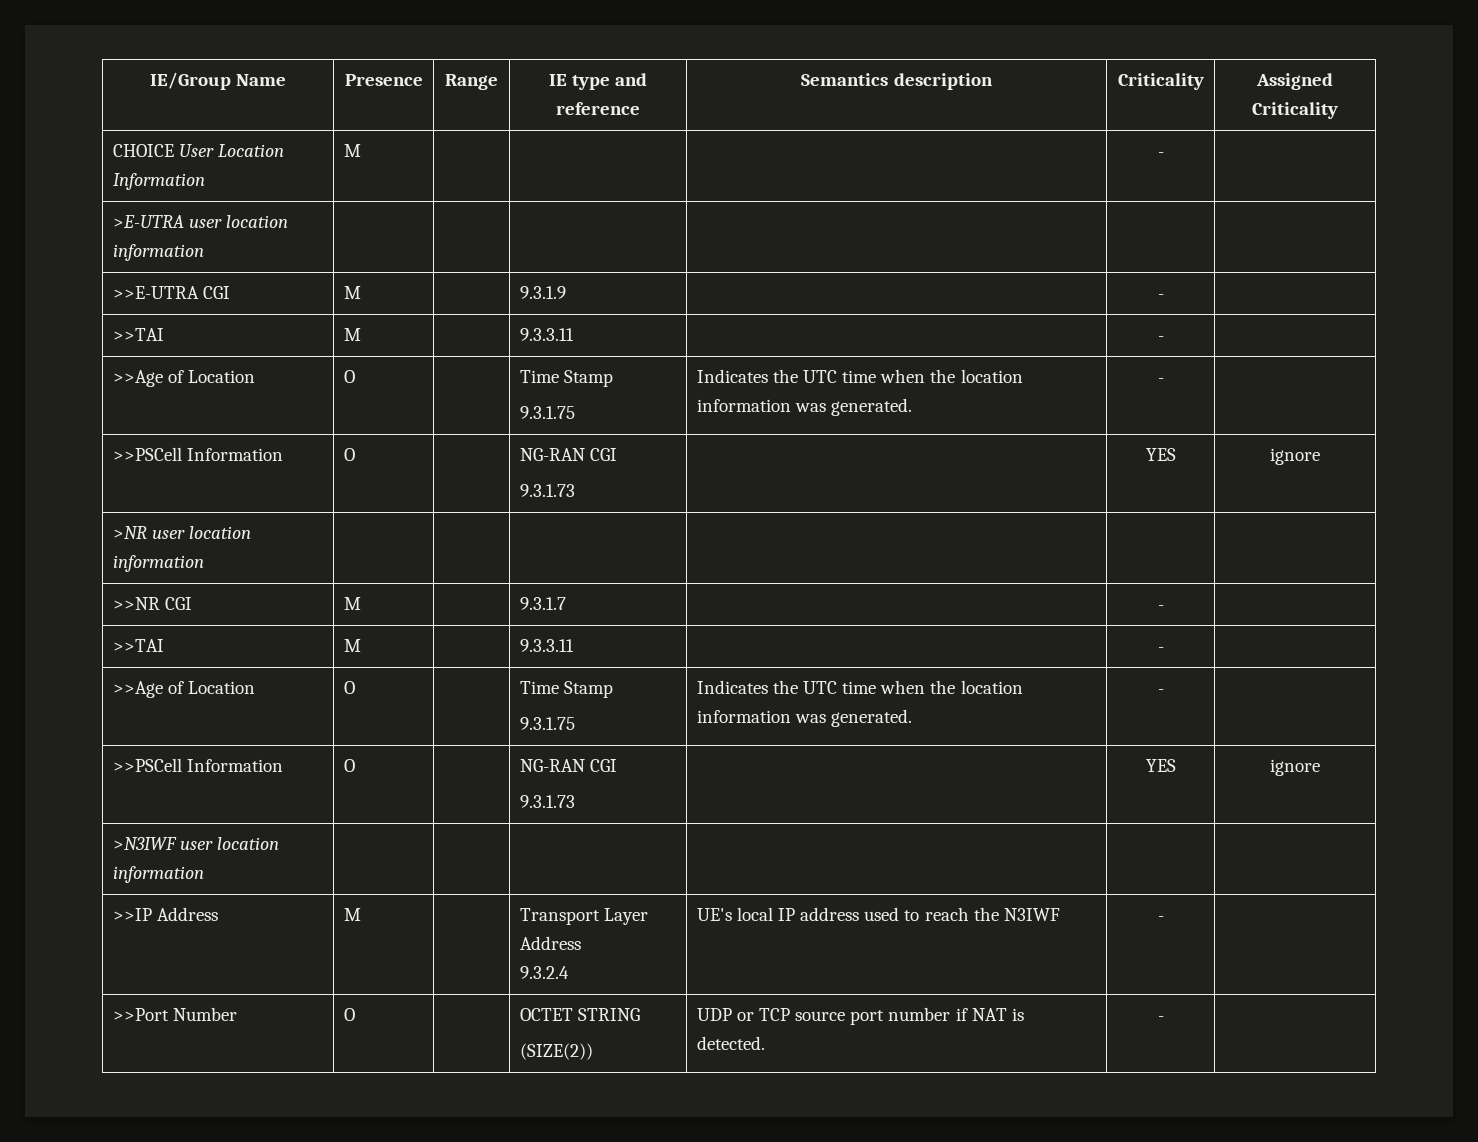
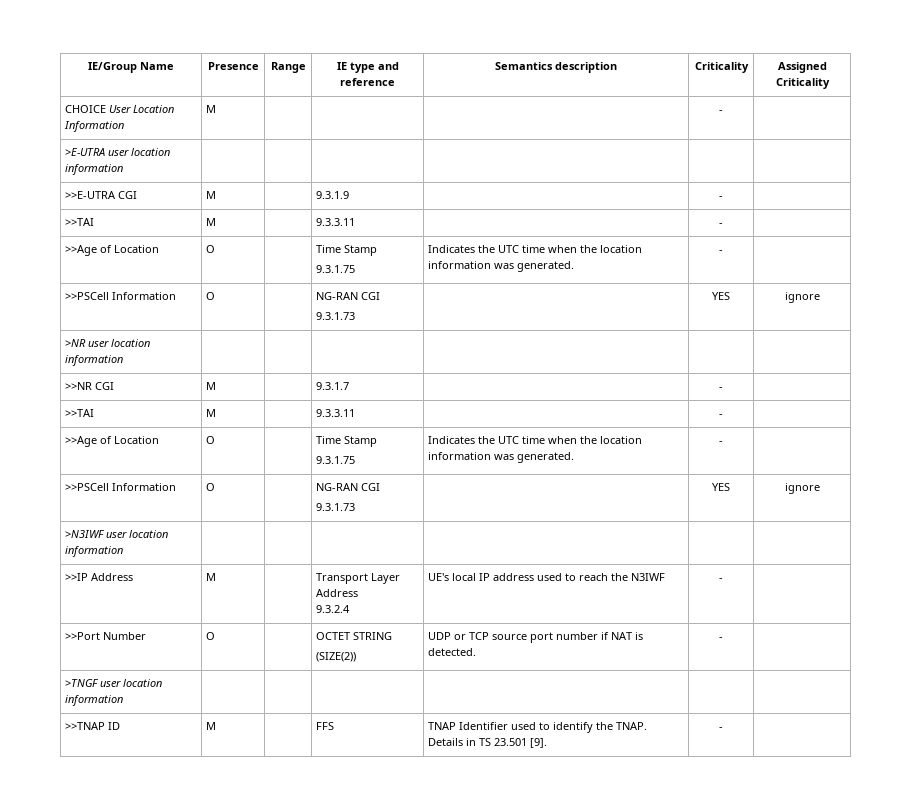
(1164, 1018) none -> [65,679,163,687] [65,695,124,706] [65,722,121,730] [206,722,217,730] [316,722,335,730] [428,722,648,733] [428,738,548,748] [719,727,723,730] // >TNGF user location information | | | | | | // >>TNAP ID | M | | FFS | TNAP Identifier used to identify the TNAP. Details in TS 23.501 [9]. | - |

